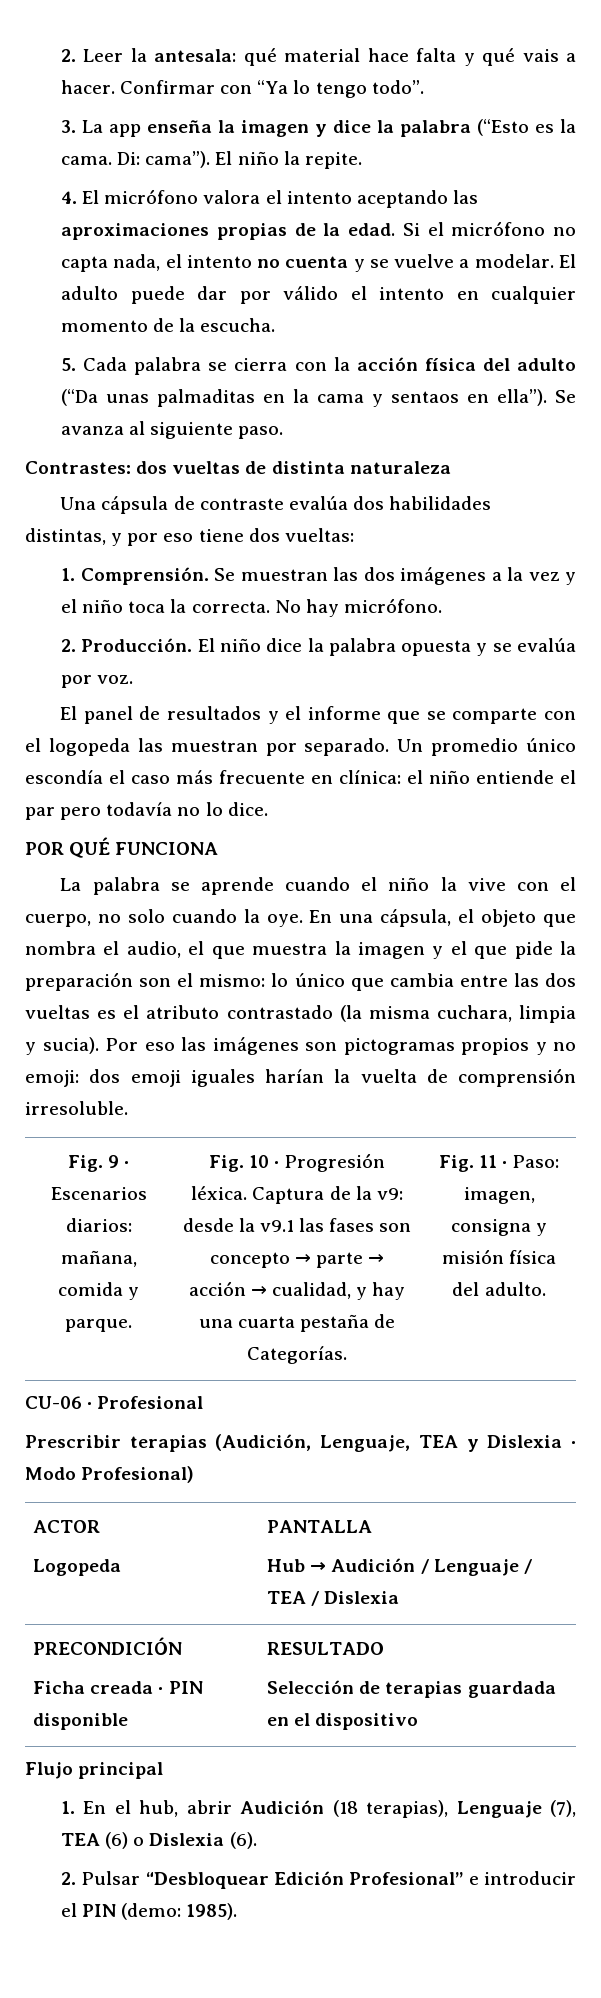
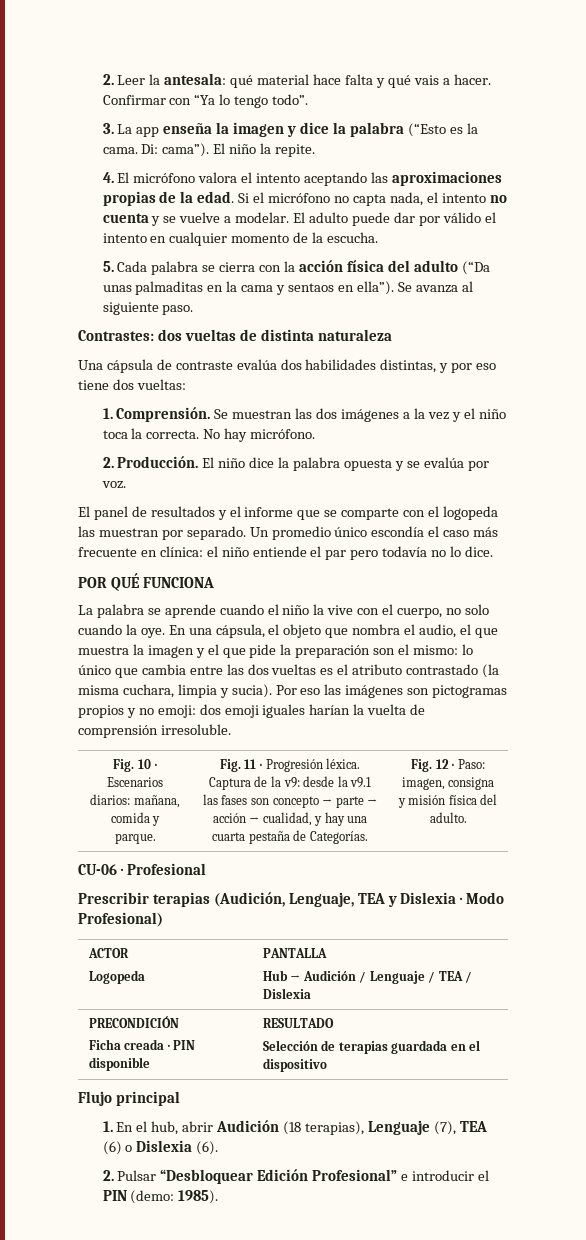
[108,1155,119,1168] 9 -> [138,759,151,769] 10
[248,1155,269,1168] 10 -> [244,759,257,769] 11
[478,1155,497,1168] 11 -> [435,759,449,769] 12

